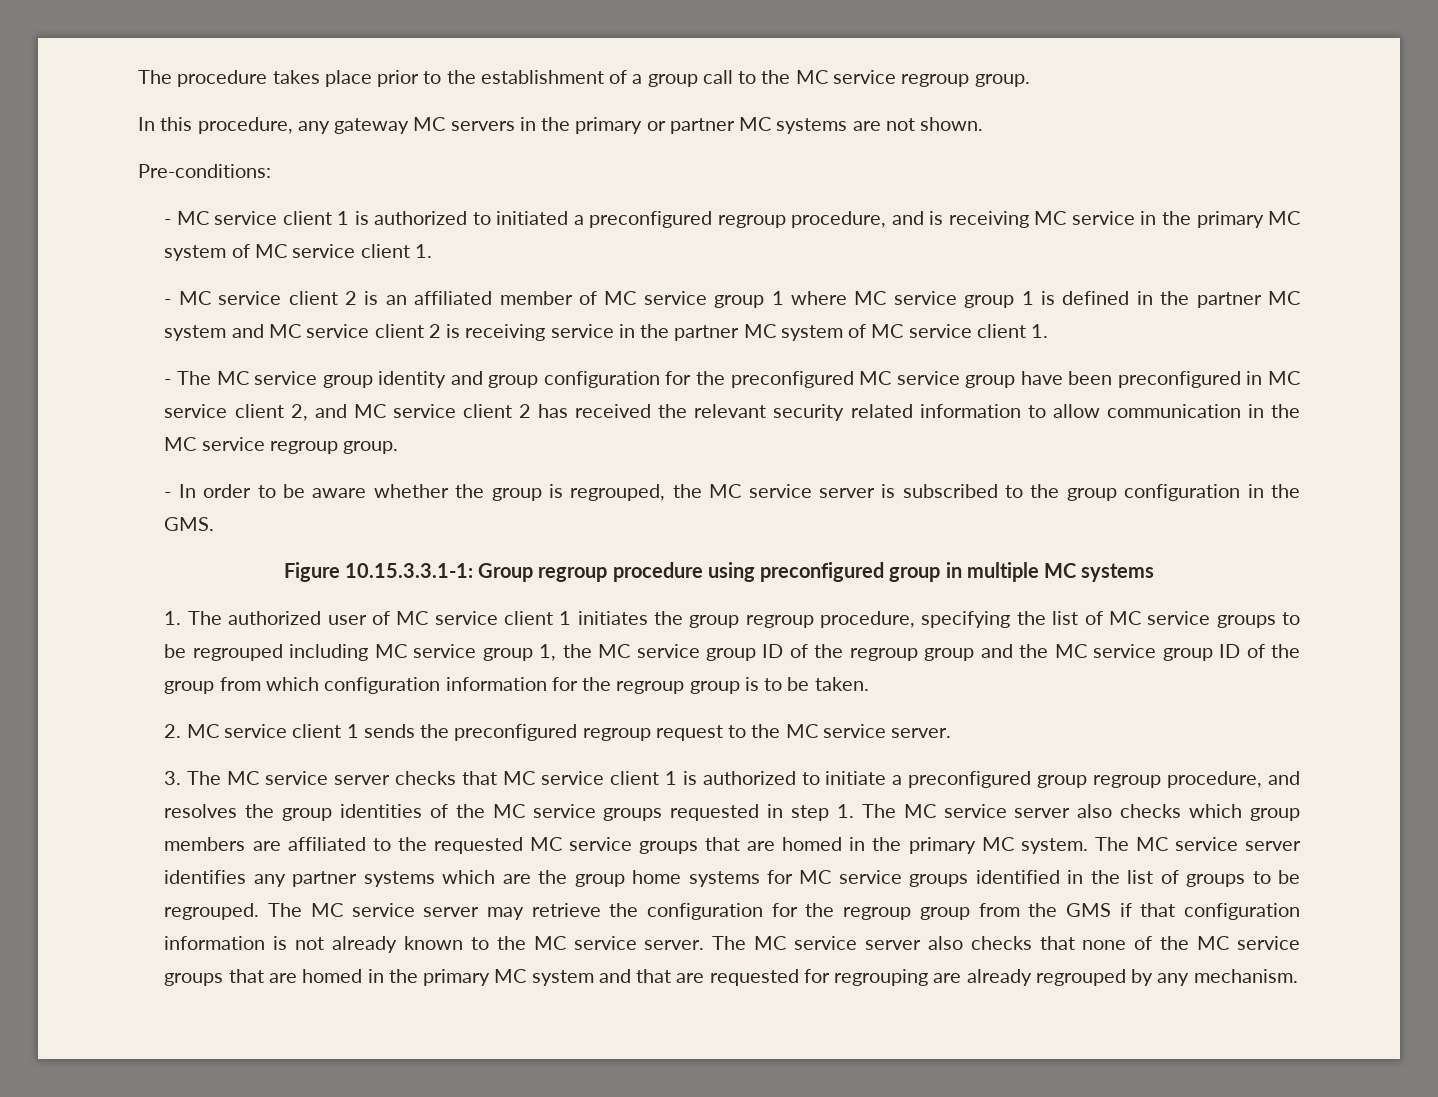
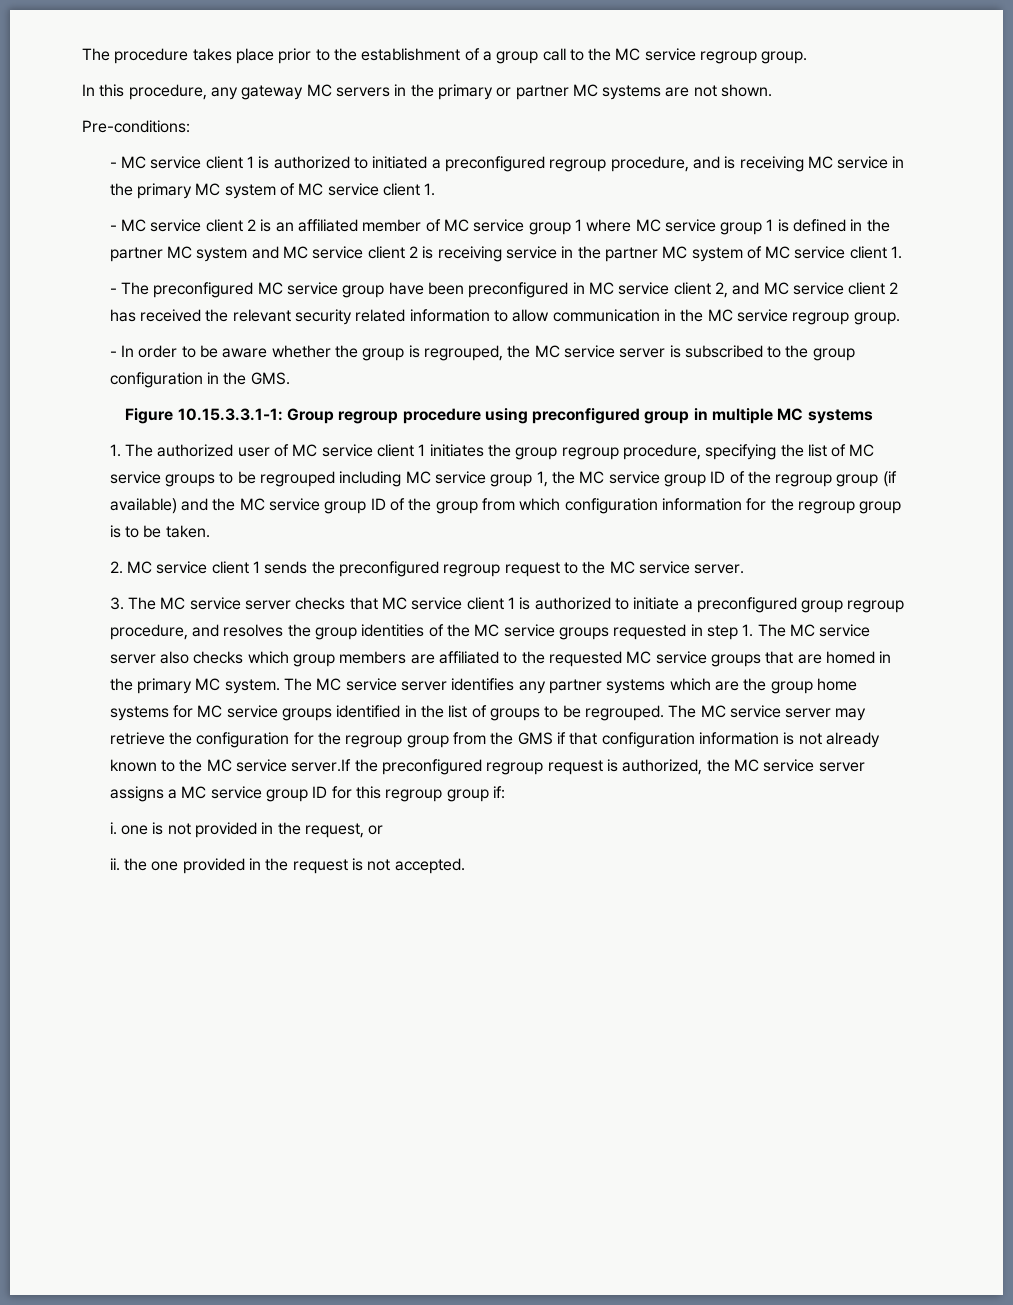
[216,371,725,388] MC service group identity and group configuration for the -> (150, 288) none
(975, 654) none -> [882,471,897,487] [109,498,177,514] (if available)
[644,936,1300,950] [164,969,1298,986] server. The MC service server also checks that none of the MC service groups that are homed in the primary MC system and that are requested for regrouping are already regrouped by any mechanism. -> [291,759,865,775] [109,786,505,802] [109,822,384,838] [109,858,465,874] server.If the preconfigured regroup request is authorized, the MC service server assigns a MC service group ID for this regroup group if: // i. one is not provided in the request, or // ii. the one provided in the request is not accepted.

